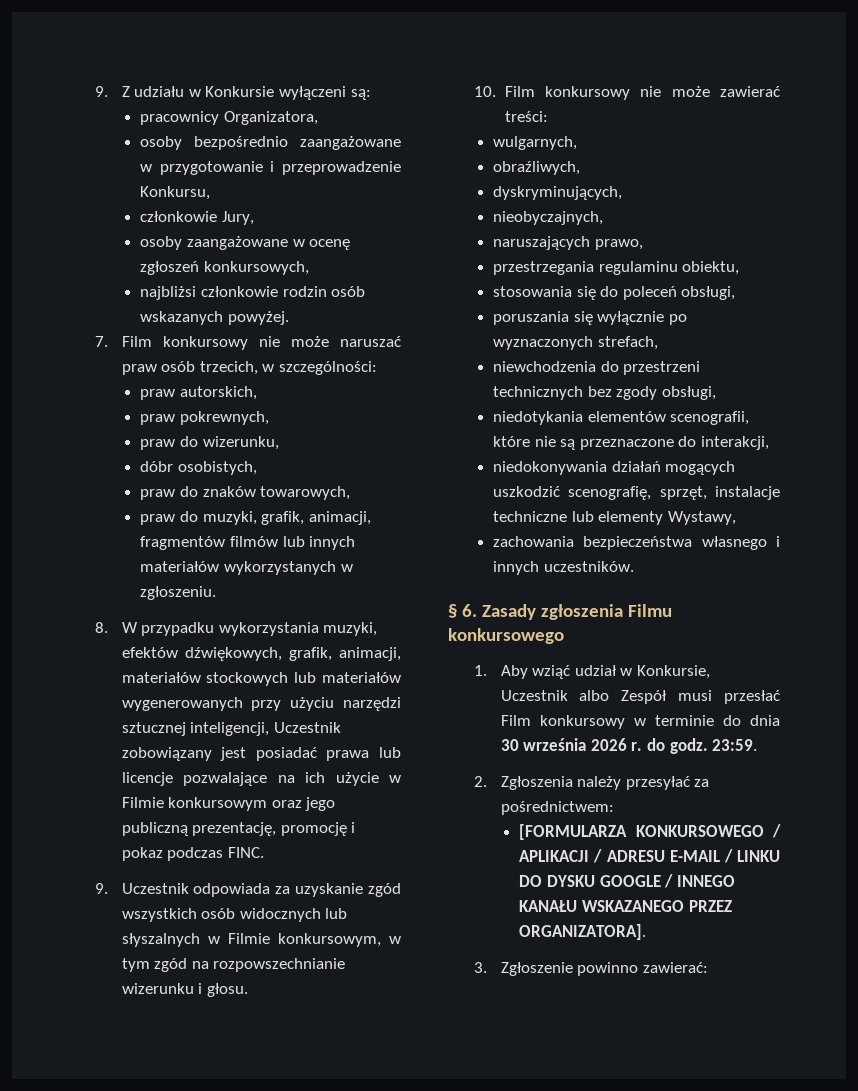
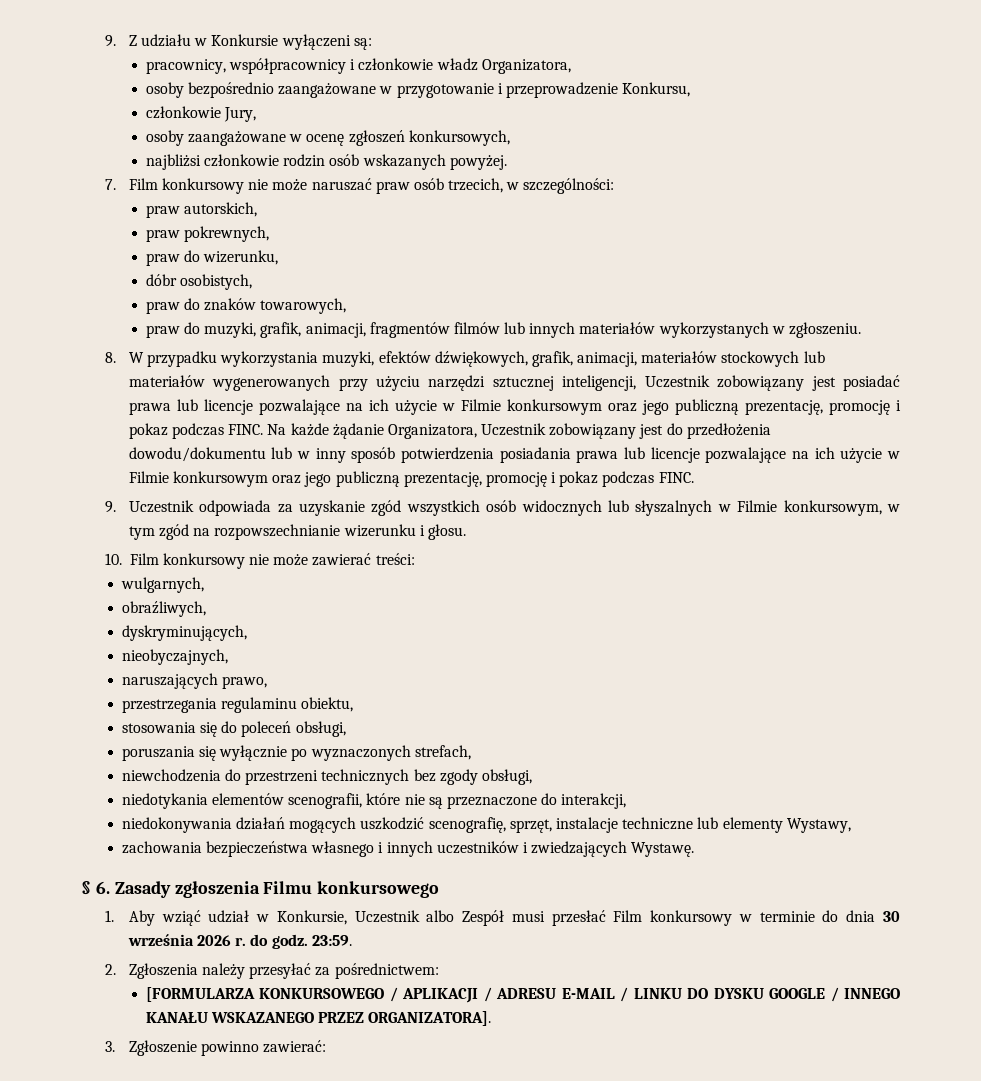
[140,111,220,125] pracownicy -> [145,58,478,74] pracownicy, współpracownicy i członkowie władz
(264, 852) none -> [267,423,771,439] [128,447,900,463] [128,471,694,487] Na każde żądanie Organizatora, Uczestnik zobowiązany jest do przedłożenia dowodu/dokumentu lub w inny sposób potwierdzenia posiadania prawa lub licencje pozwalające na ich użycie w Filmie konkursowym oraz jego publiczną prezentację, promocję i pokaz podczas FINC.
[543,561,634,572] uczestników. -> [436,841,695,857] uczestników i zwiedzających Wystawę.

